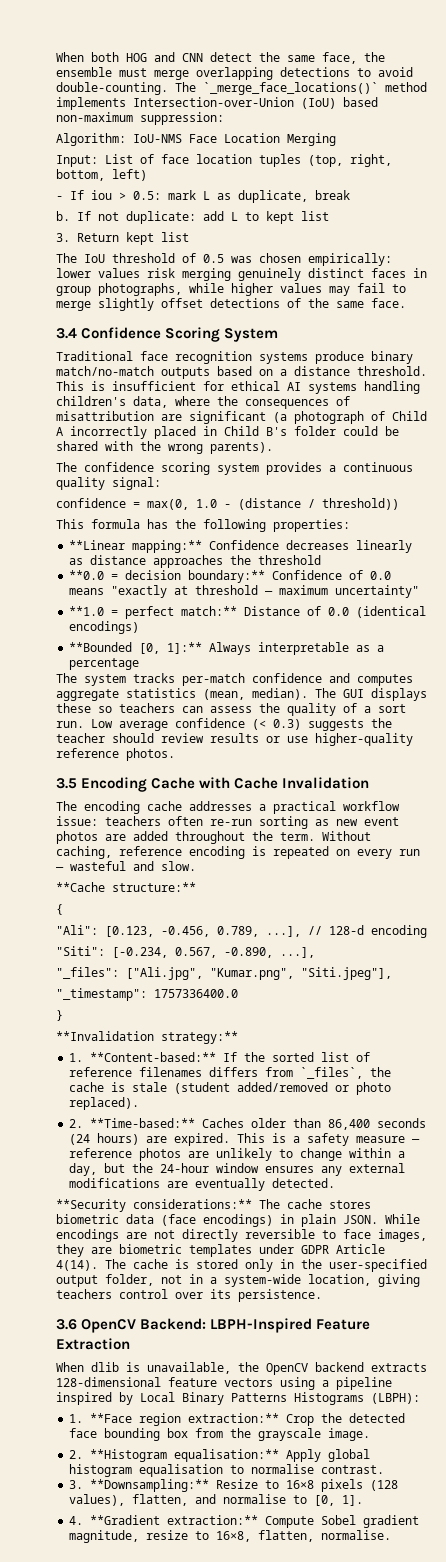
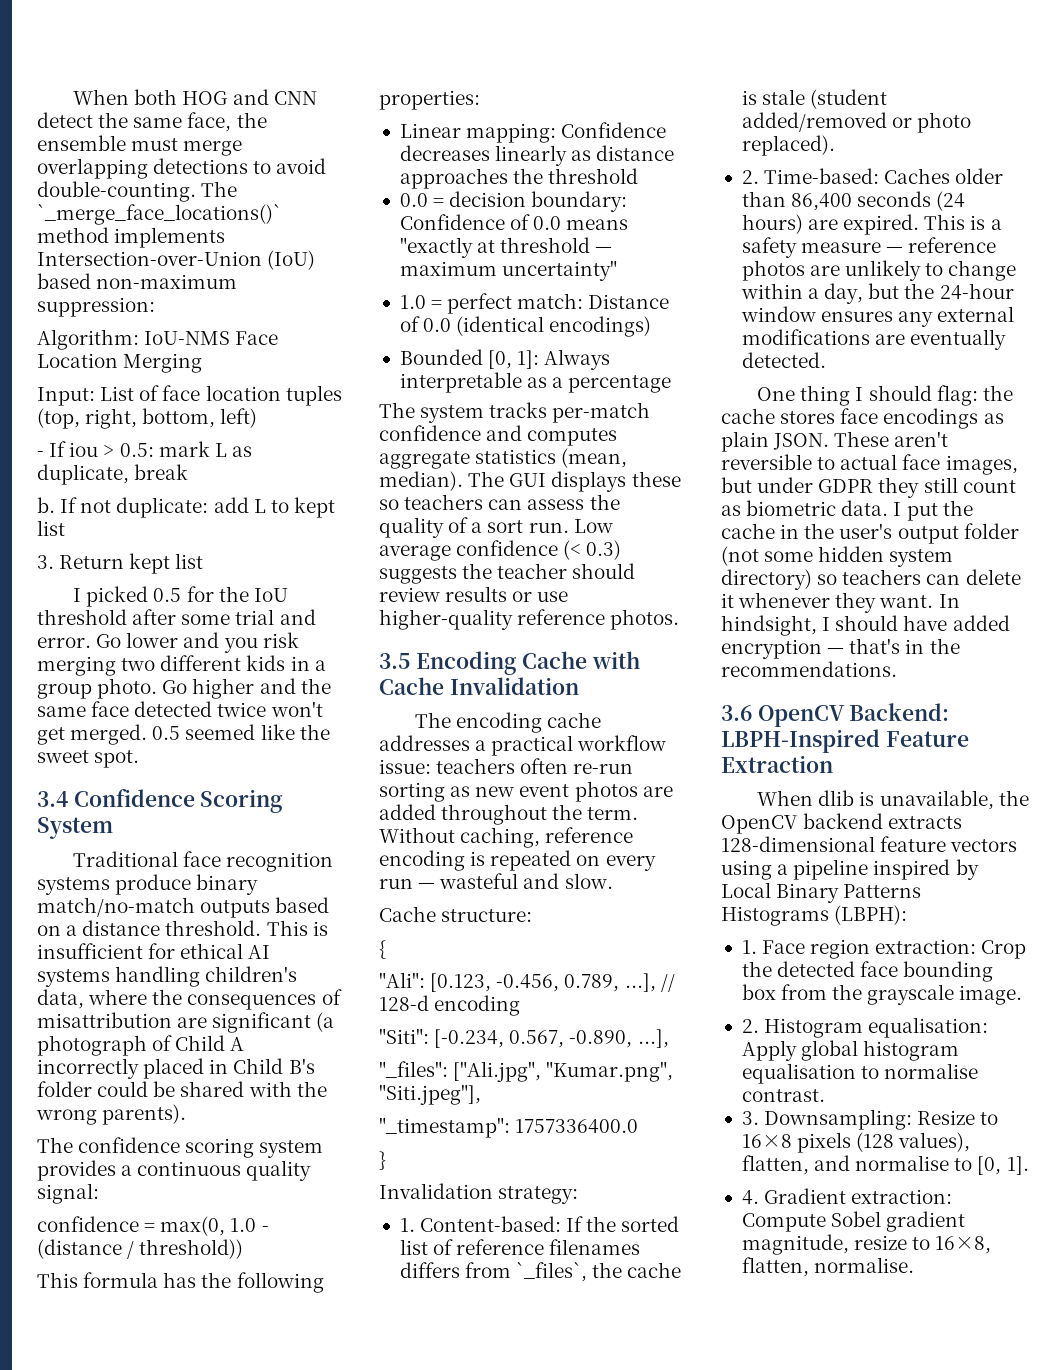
[56,253,392,266] [56,268,427,281] [56,283,406,296] [56,298,406,311] The IoU threshold of 0.5 was chosen empirically: lower values risk merging genuinely distinct faces in group photographs, while higher values may fail to merge slightly offset detections of the same face. -> [73,586,288,607] [37,609,316,625] [37,632,299,653] [37,655,326,676] [37,678,331,699] [37,701,323,717] [37,724,330,745] [37,750,140,768] I picked 0.5 for the IoU threshold after some trial and error. Go lower and you risk merging two different kids in a group photo. Go higher and the same face detected twice won't get merged. 0.5 seemed like the sweet spot.
[69,540,203,553] **Linear mapping:** -> [399,123,557,143] Linear mapping:
[69,570,105,580] **0.0 -> [399,193,428,207] 0.0
[188,570,266,583] boundary:** -> [531,191,628,212] boundary:
[69,606,105,616] **1.0 -> [399,295,426,309] 1.0
[181,606,238,616] match:** -> [517,293,584,309] match:
[69,642,203,654] **Bounded [0, 1]:** -> [399,349,540,369] Bounded [0, 1]:
[56,882,196,892] **Cache structure:** -> [379,906,533,922] Cache structure:
[56,1031,238,1044] [69,1052,217,1062] **Invalidation strategy:** // 1. **Content-based:** -> [379,1183,579,1204] [399,1216,562,1232] Invalidation strategy: // 1. Content-based:
[90,1118,196,1128] **Time-based:** -> [764,168,880,184] Time-based:
[56,1199,371,1212] [56,1214,420,1227] [56,1229,238,1242] **Security considerations:** The cache stores biometric data (face encodings) in plain JSON. While encodings are not directly -> [757,385,1013,406] [721,408,1004,429] [721,431,949,452] One thing I should flag: the cache stores face encodings as plain JSON. These aren't
(336, 1234) none -> [840,454,898,470] actual
[56,1244,385,1257] [56,1259,427,1272] [56,1274,420,1287] [56,1289,322,1302] they are biometric templates under GDPR Article 4(14). The cache is stored only in the user-specified output folder, not in a system-wide location, giving teachers control over its persistence. -> [721,477,1016,498] [721,500,973,521] [721,523,1019,544] [721,546,954,567] [721,569,1021,590] [721,592,960,613] [721,615,1010,636] [721,638,960,659] [721,661,897,677] but under GDPR they still count as biometric data. I put the cache in the user's output folder (not some hidden system directory) so teachers can delete it whenever they want. In hindsight, I should have added encryption — that's in the recommendations.
[90,1413,280,1426] **Face region extraction:** -> [762,939,977,959] Face region extraction:
[90,1449,280,1462] **Histogram equalisation:** -> [764,1017,989,1038] Histogram equalisation:
[90,1479,210,1492] **Downsampling:** -> [764,1109,913,1130] Downsampling:
[90,1515,259,1525] **Gradient extraction:** -> [764,1188,953,1204] Gradient extraction:

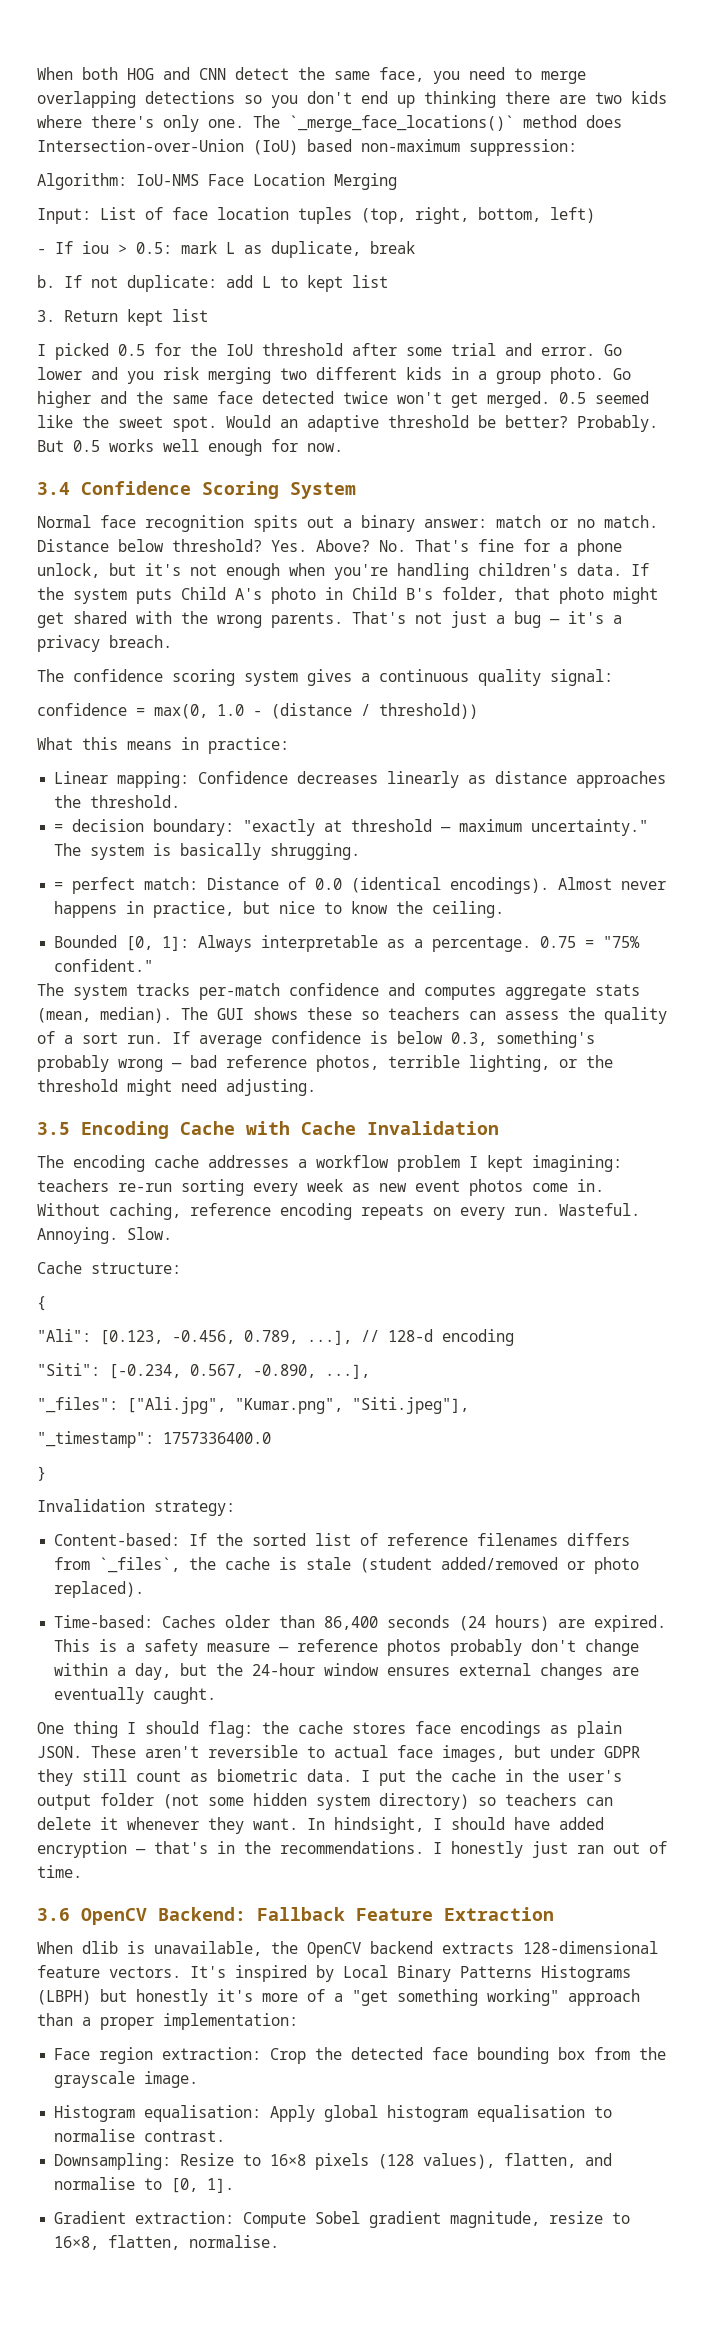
[236,112,267,128] [37,135,243,156] [37,158,327,179] [37,181,196,202] the ensemble must merge overlapping detections to avoid double-counting. -> [433,67,586,84] [37,91,667,108] [37,115,244,132] you need to merge overlapping detections so you don't end up thinking there are two kids where there's only one.
[114,227,226,248] implements -> [586,115,622,128] does
(140, 759) none -> [226,415,658,432] [37,439,343,456] Would an adaptive threshold be better? Probably. But 0.5 works well enough for now.
[73,851,179,867] Traditional -> [37,515,91,528] Normal
[37,874,259,895] [37,897,330,918] [37,920,328,936] [37,943,271,959] [37,966,298,987] [37,989,342,1010] [37,1012,335,1033] [37,1035,245,1056] [37,1058,315,1079] [37,1081,327,1097] [36,1104,187,1125] systems produce binary match/no-match outputs based on a distance threshold. This is insufficient for ethical AI systems handling children's data, where the consequences of misattribution are significant (a photograph of Child A incorrectly placed in Child B's folder could be shared with the wrong parents). -> [253,515,658,532] [37,539,622,556] [37,563,649,580] [37,587,658,604] [37,611,622,628] [37,635,172,652] spits out a binary answer: match or no match. Distance below threshold? Yes. Above? No. That's fine for a phone unlock, but it's not enough when you're handling children's data. If the system puts Child A's photo in Child B's folder, that photo might get shared with the wrong parents. That's not just a bug — it's a privacy breach.
[37,1160,116,1181] provides -> [307,669,352,686] gives
[37,1272,324,1293] [379,90,480,110] This formula has the following properties: -> [37,737,289,754] What this means in practice:
[548,168,639,184] [399,193,428,207] threshold // 0.0 -> [90,795,181,808] threshold. //
[399,214,629,230] Confidence of 0.0 means -> (235, 827) none
[502,260,618,281] [399,295,426,309] uncertainty" // 1.0 -> [531,819,649,836] [54,843,361,860] uncertainty." The system is basically shrugging. //
[549,316,652,337] encodings) -> [450,877,667,894] [54,901,505,918] encodings). Almost never happens in practice, but nice to know the ceiling.
[568,375,672,393] percentage -> [432,936,641,952] [54,959,154,972] percentage. 0.75 = "75% confident."
[475,449,557,464] statistics -> [595,984,640,996] stats
[551,471,627,492] displays -> [253,1007,298,1020] shows
[573,519,613,533] Low -> [172,1031,190,1044] If
[563,540,622,560] [379,563,636,584] [379,586,569,602] [379,609,680,630] (< 0.3) suggests the teacher should review results or use higher-quality reference photos. -> [370,1031,595,1048] [37,1055,613,1072] [37,1079,316,1096] is below 0.3, something's probably wrong — bad reference photos, terrible lighting, or the threshold might need adjusting.
[491,735,667,756] [379,758,634,774] [379,781,673,802] [379,804,639,825] [379,827,634,848] [379,850,656,871] [379,873,613,889] practical workflow issue: teachers often re-run sorting as new event photos are added throughout the term. Without caching, reference encoding is repeated on every run — wasteful and slow. -> [316,1155,622,1172] [37,1179,604,1196] [37,1203,640,1220] [37,1227,172,1244] workflow problem I kept imagining: teachers re-run sorting every week as new event photos come in. Without caching, reference encoding repeats on every run. Wasteful. Annoying. Slow.
[399,1218,415,1232] 1. -> (235, 1508) none
[741,170,759,184] 2. -> (145, 1589) none
[810,260,944,281] are unlikely to -> [450,1639,577,1656] probably don't
[898,306,1015,327] [741,329,870,345] any external modifications -> [459,1663,604,1680] external changes
[741,352,826,368] detected. -> [153,1687,217,1704] caught.
(897, 669) none -> [433,1841,667,1858] [37,1865,82,1878] I honestly just ran out of time.
[721,729,880,753] LBPH-Inspired -> [257,1907,345,1921] Fallback
[950,839,1018,852] [721,859,869,880] vectors using a pipeline -> [109,1966,226,1978] vectors. It's
[834,905,908,925] [741,940,757,954] (LBPH): // 1. -> [37,1989,640,2006] [37,2013,298,2030] (LBPH) but honestly it's more of a "get something working" approach than a proper implementation: //
[741,1019,759,1033] 2. -> (199, 2079) none
[741,1111,759,1125] 3. -> (226, 2136) none
[741,1190,759,1205] 4. -> (235, 2185) none

